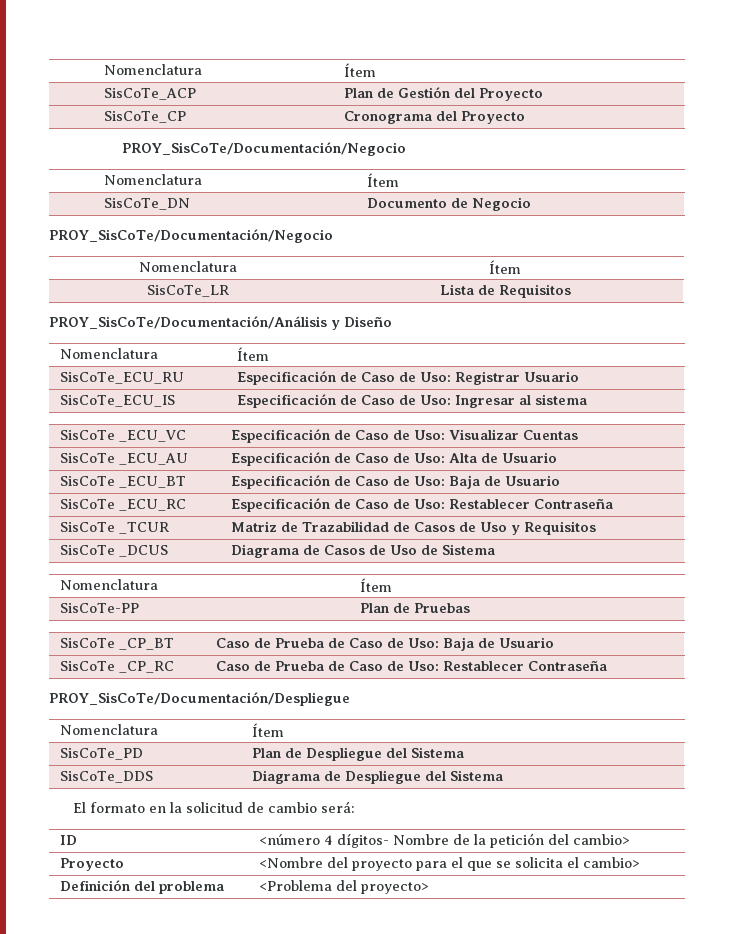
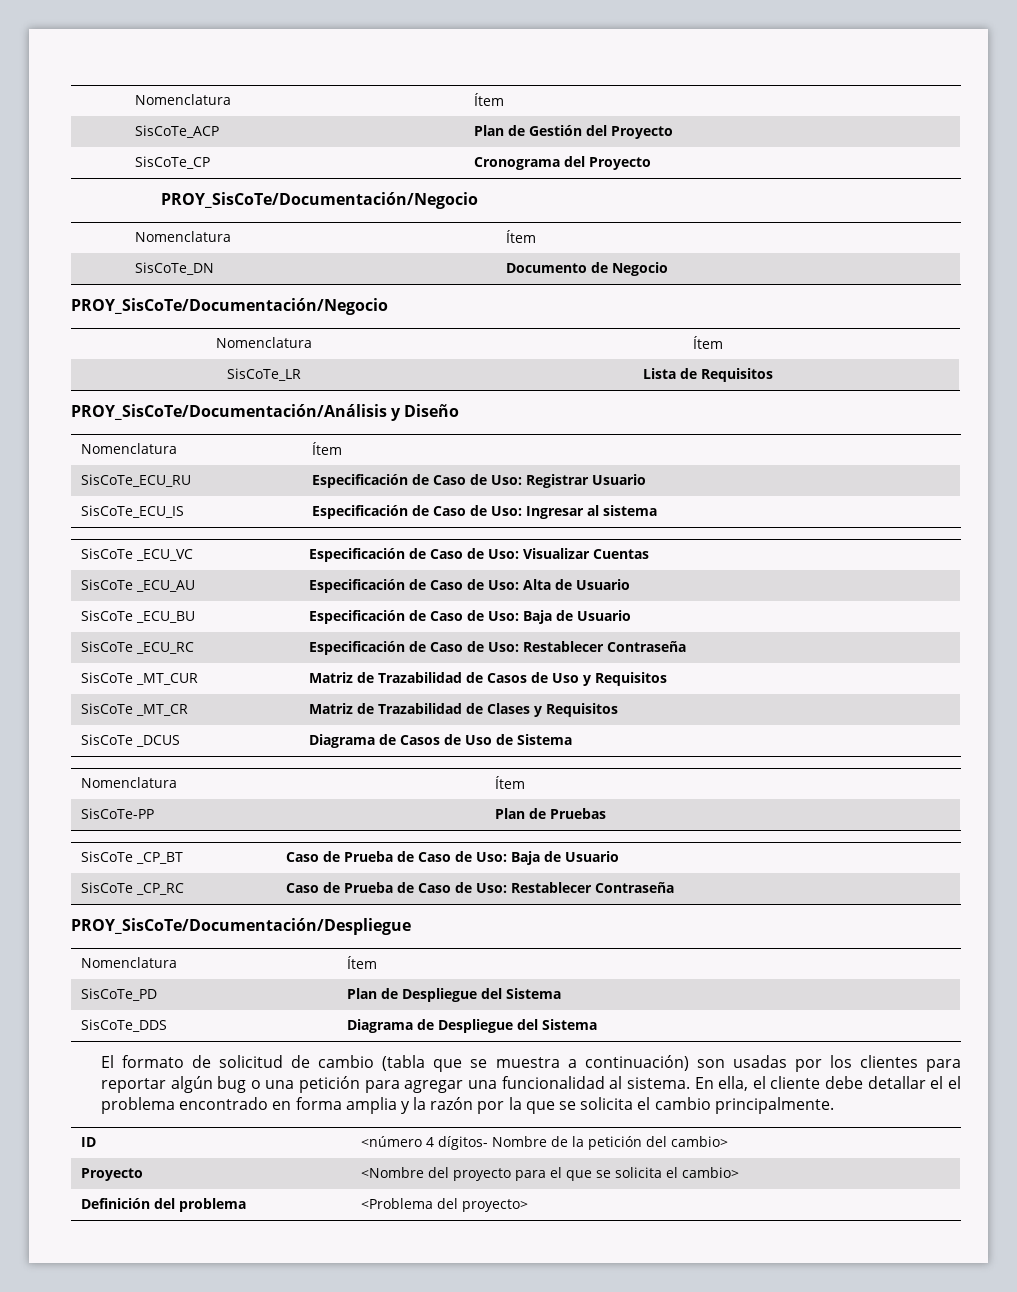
[119,476,187,488] _ECU_BT -> [136,611,196,623] _ECU_BU
[119,522,170,534] _TCUR -> [136,673,199,685] _MT_CUR
(597, 528) none -> [81,703,189,716] [309,703,619,717] // SisCoTe _MT_CR | Matriz de Trazabilidad de Clases y Requisitos
[149,802,183,813] en la -> [192,1055,212,1068] de
[321,801,356,813] será: -> [382,1055,962,1072] [100,1076,962,1093] [100,1097,834,1114] (tabla que se muestra a continuación) son usadas por los clientes para reportar algún bug o una petición para agregar una funcionalidad al sistema. En ella, el cliente debe detallar el el problema encontrado en forma amplia y la razón por la que se solicita el cambio principalmente.

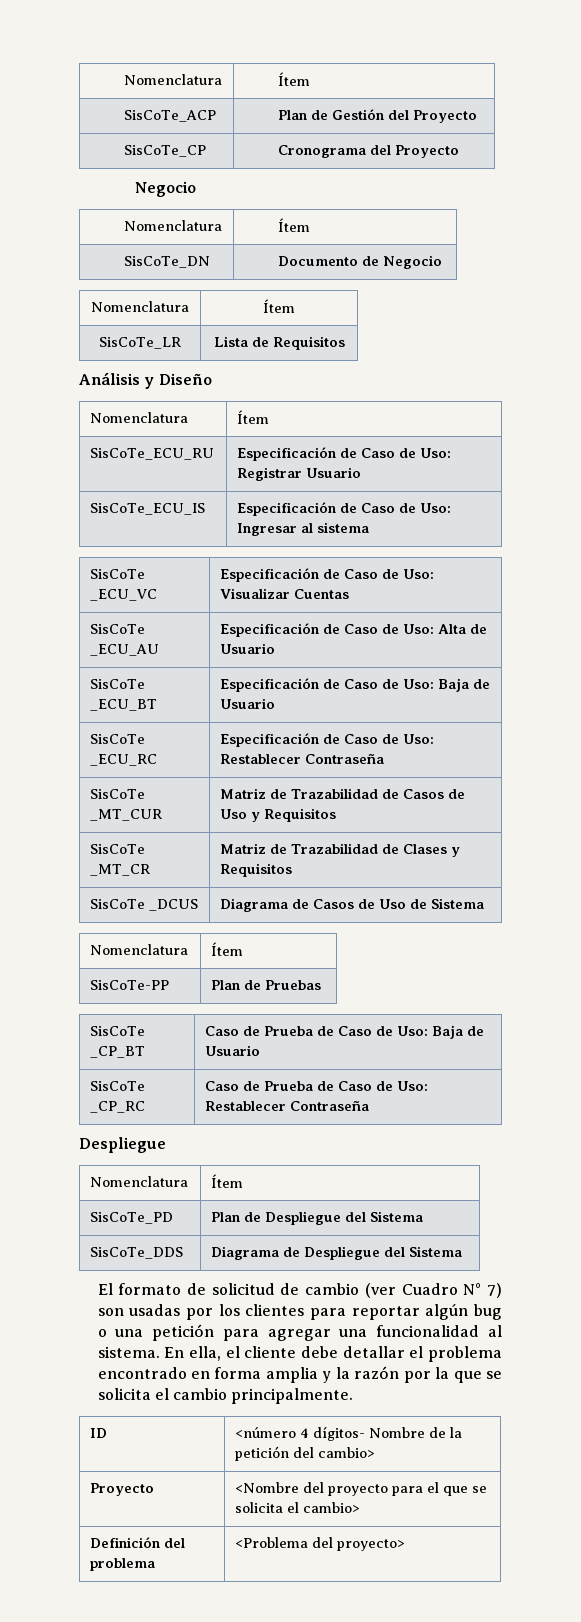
[160,192,478,209] PROY_SisCoTe/Documentación/Negocio -> [134,181,196,197] Negocio
[71,298,388,315] // PROY_SisCoTe/Documentación/Negocio -> (442, 262) none
[71,404,387,420] PROY_SisCoTe/Documentación/Análisis -> [79,372,140,385] Análisis
[136,611,196,623] _ECU_BU -> [90,699,158,711] _ECU_BT
[71,918,411,935] PROY_SisCoTe/Documentación/Despliegue -> [79,1137,166,1153] Despliegue
[382,1055,689,1072] (tabla que se muestra a continuación) -> [364,1283,503,1298] (ver Cuadro N° 7)
[948,1076,962,1089] el -> (424, 1352) none

